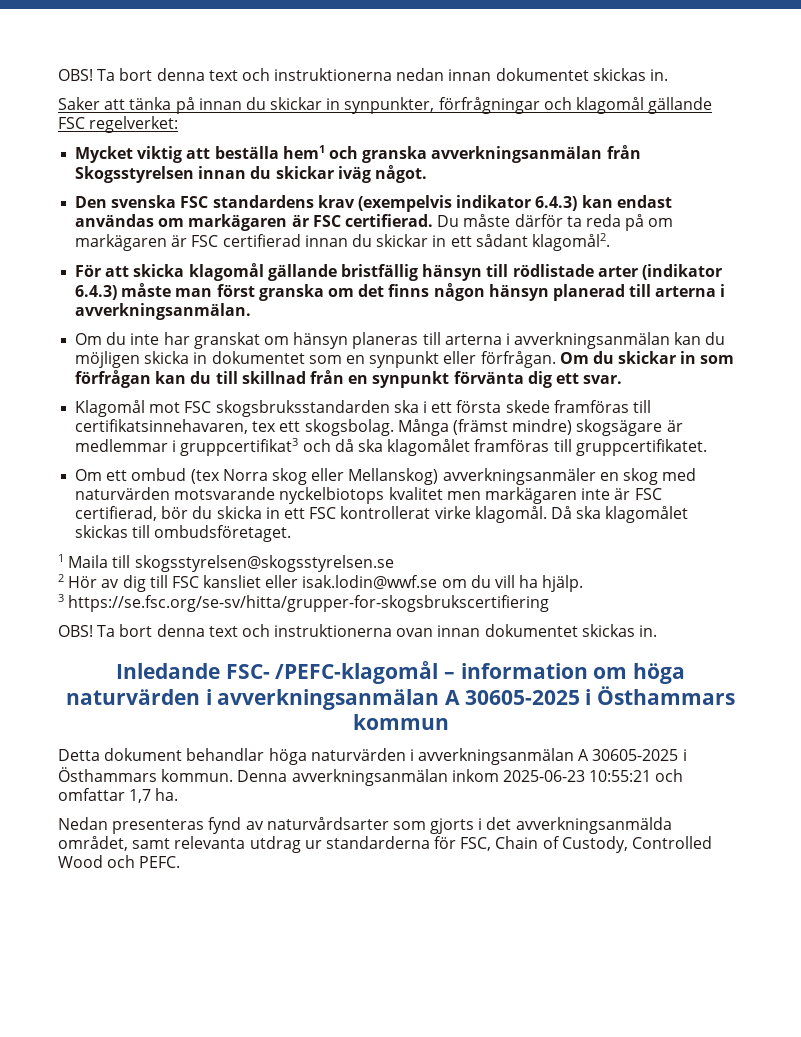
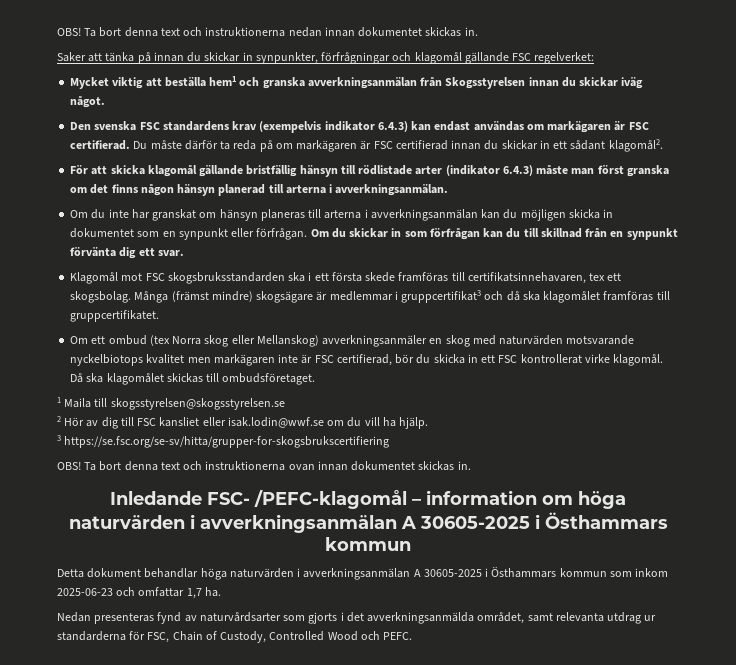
[161,769,448,786] kommun. Denna avverkningsanmälan -> [559,568,632,577] kommun som
[589,770,652,782] 10:55:21 -> (113, 592) none

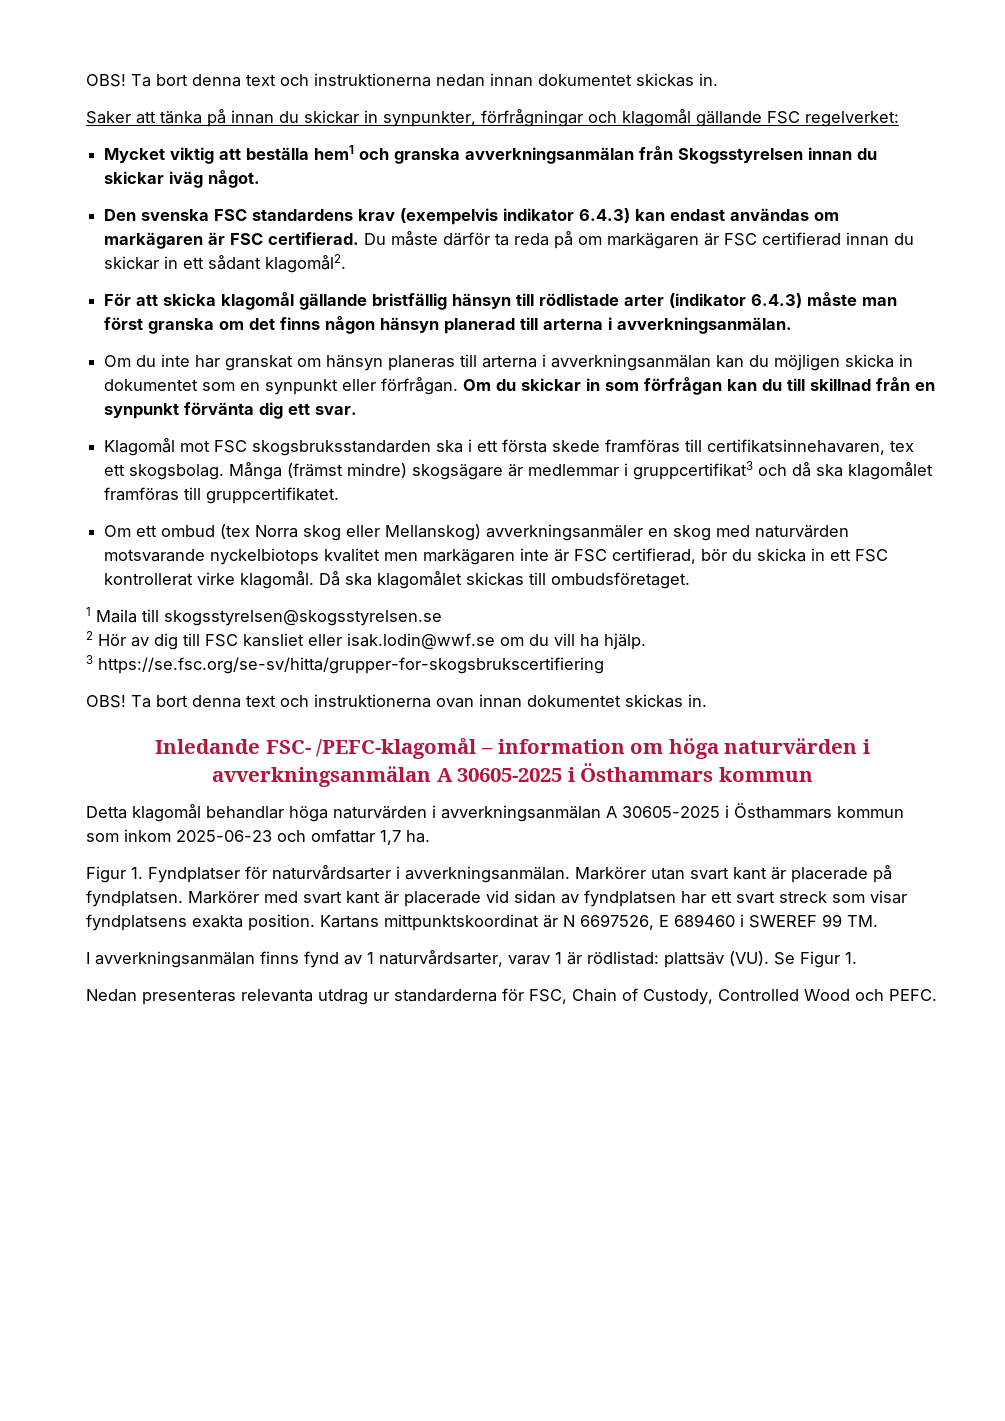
[87,568,142,578] dokument -> [132,804,201,822] klagomål
[57,612,553,624] Nedan presenteras fynd av naturvårdsarter som gjorts i det avverkningsanmälda området, samt -> [86,865,892,883] [86,890,907,907] [86,914,878,931] [86,950,857,968] [86,989,236,1005] Figur 1. Fyndplatser för naturvårdsarter i avverkningsanmälan. Markörer utan svart kant är placerade på fyndplatsen. Markörer med svart kant är placerade vid sidan av fyndplatsen har ett svart streck som visar fyndplatsens exakta position. Kartans mittpunktskoordinat är N 6697526, E 689460 i SWEREF 99 TM. // I avverkningsanmälan finns fynd av 1 naturvårdsarter, varav 1 är rödlistad: plattsäv (VU). Se Figur 1. // Nedan presenteras

